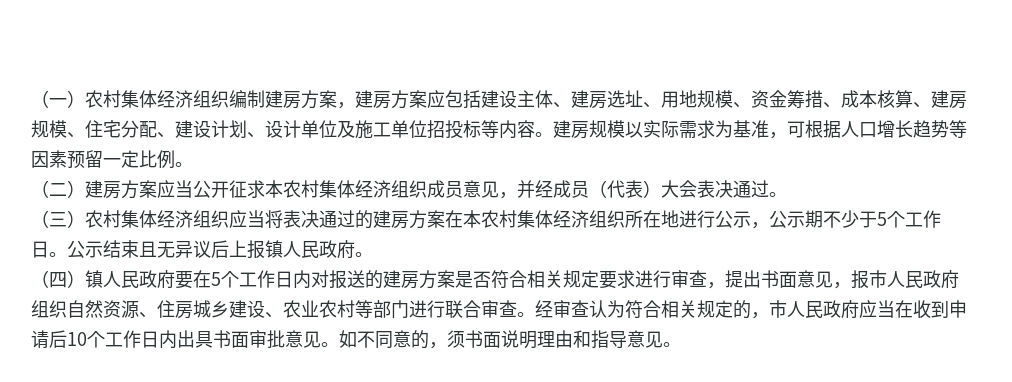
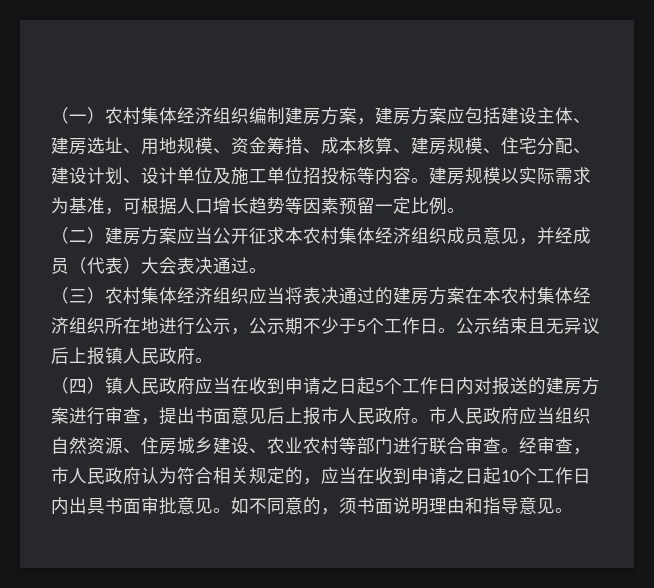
[175,270,211,289] 要在 -> [195,377,375,395] 应当在收到申请之日起
[455,270,635,289] 是否符合相关规定要求 -> (69, 415) none
[833,282,851,289] ， -> [267,407,303,424] 后上
(959, 279) none -> [411,407,555,425] 。市人民政府应当
(589, 308) none -> [573,448,591,455] [51,467,141,485] ，市人民政府
[769,300,967,319] [31,330,67,349] 市人民政府应当在收到申请后 -> [321,467,501,485] 应当在收到申请之日起

